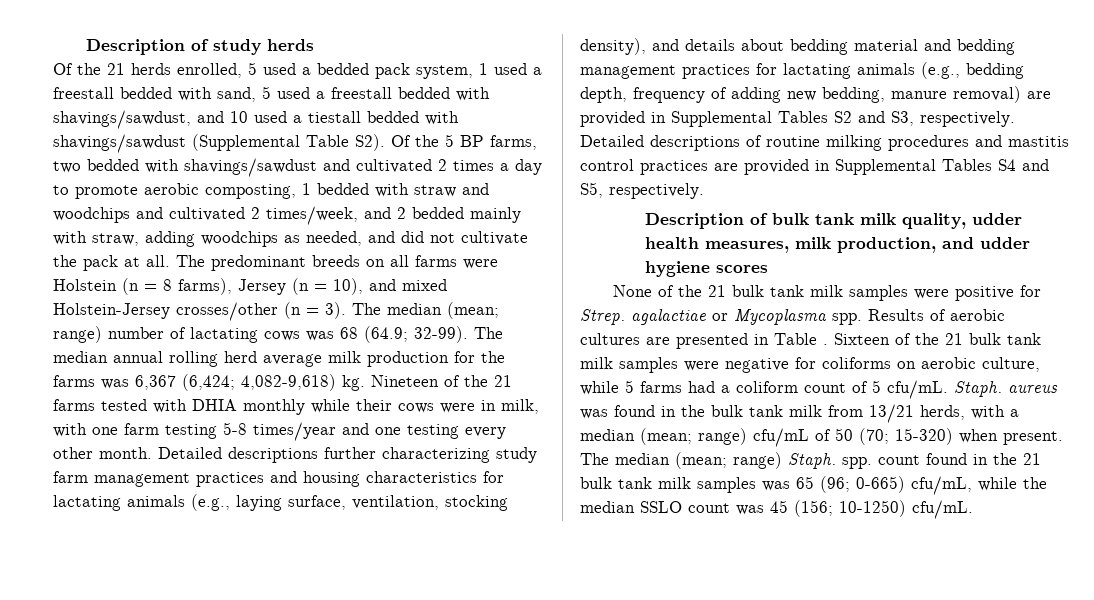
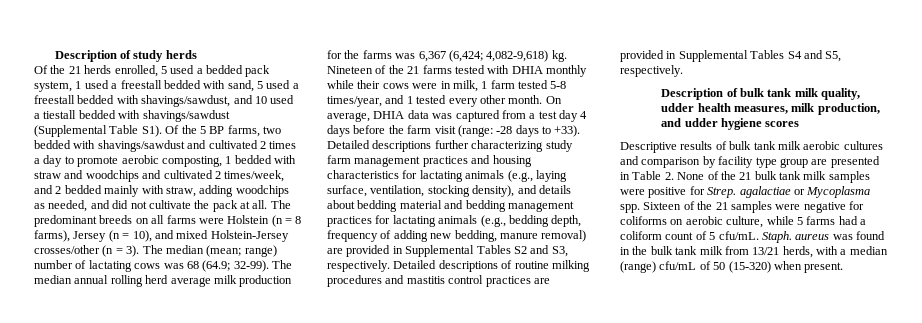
[355,134,385,151] S2). -> [141,125,162,137] S1).
[53,422,506,441] [53,447,152,459] with one farm testing 5-8 times/year and one testing every other month. -> [481,80,567,89] [327,95,562,107] [327,110,588,122] [327,125,581,137] 1 farm tested 5-8 times/year, and 1 tested every other month. On average, DHIA data was captured from a test day 4 days before the farm visit (range: -28 days to +33).
(769, 269) none -> [620,141,883,153] [620,156,880,168] [620,171,674,180] Descriptive results of bulk tank milk aerobic cultures and comparison by facility type group are presented in Table 2.
[868,309,1005,321] [580,333,828,349] Results of aerobic cultures are presented in Table . -> (640, 208) none
[969,333,1041,345] [580,357,613,369] bulk tank milk -> (728, 206) none
[640,428,747,445] (mean; range) -> [620,261,656,273] (range)
[859,428,1063,445] [580,452,1041,469] [580,476,1047,495] [580,500,973,519] (70; 15-320) when present. The median (mean; range) Staph. spp. count found in the 21 bulk tank milk samples was 65 (96; 0-665) cfu/mL, while the median SSLO count was 45 (156; 10-1250) cfu/mL. -> [728,261,844,273] (15-320) when present.

